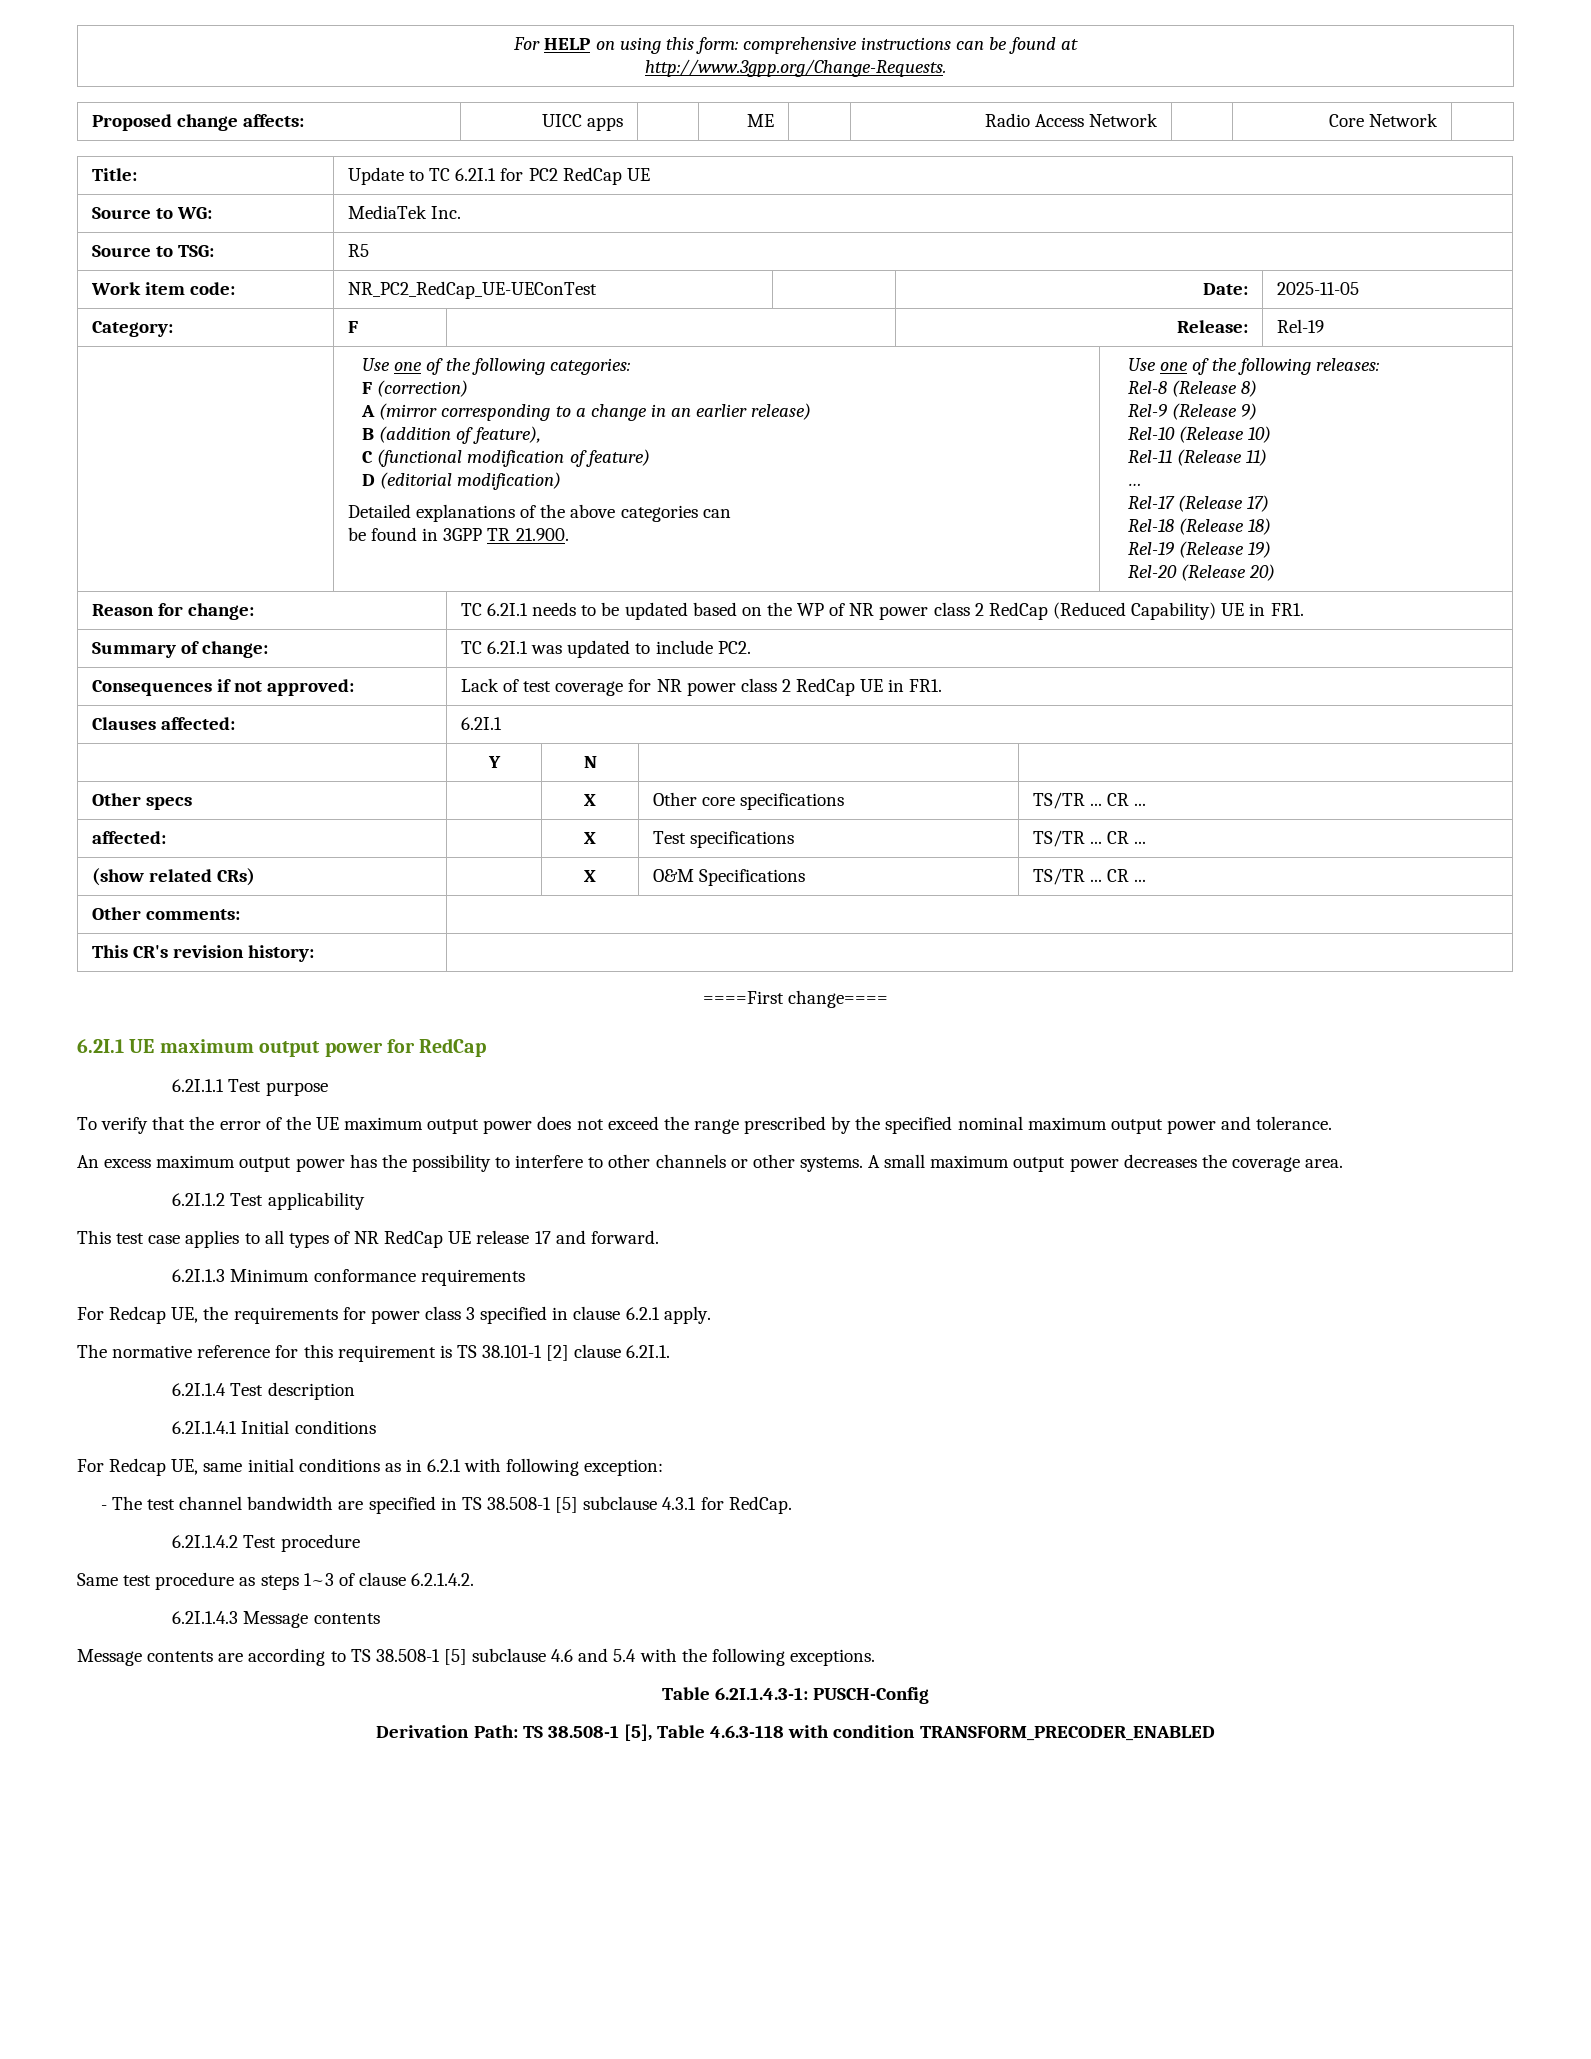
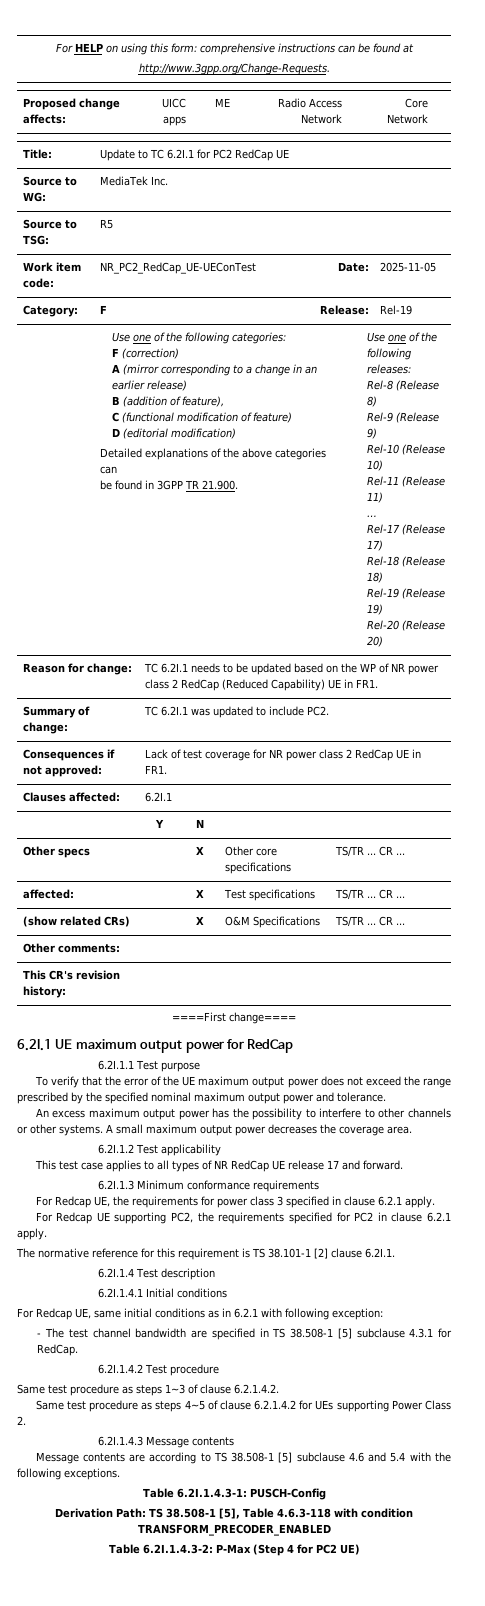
(711, 1315) none -> [35,1212,452,1224] [17,1228,47,1240] // For Redcap UE supporting PC2, the requirements specified for PC2 in clause 6.2.1 apply.
(475, 1579) none -> [35,1400,451,1412] [17,1416,26,1425] // Same test procedure as steps 4~5 of clause 6.2.1.4.2 for UEs supporting Power Class 2.
(1215, 1733) none -> [108,1544,360,1556] // Table 6.2I.1.4.3-2: P-Max (Step 4 for PC2 UE)

